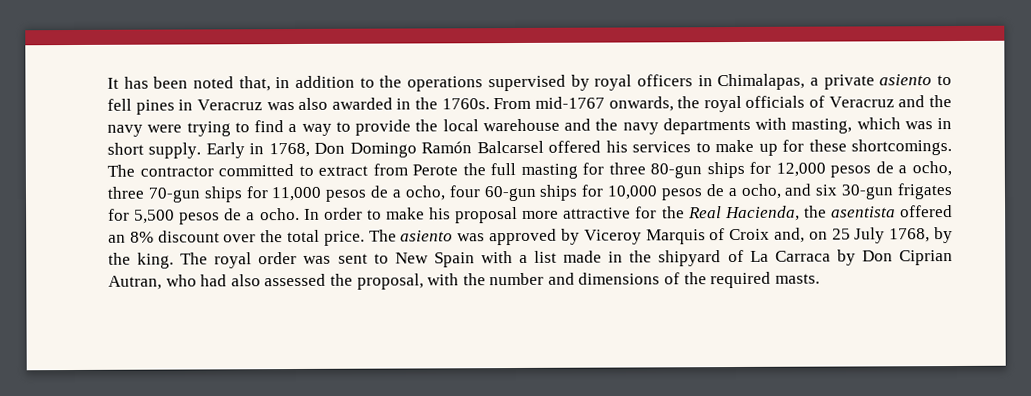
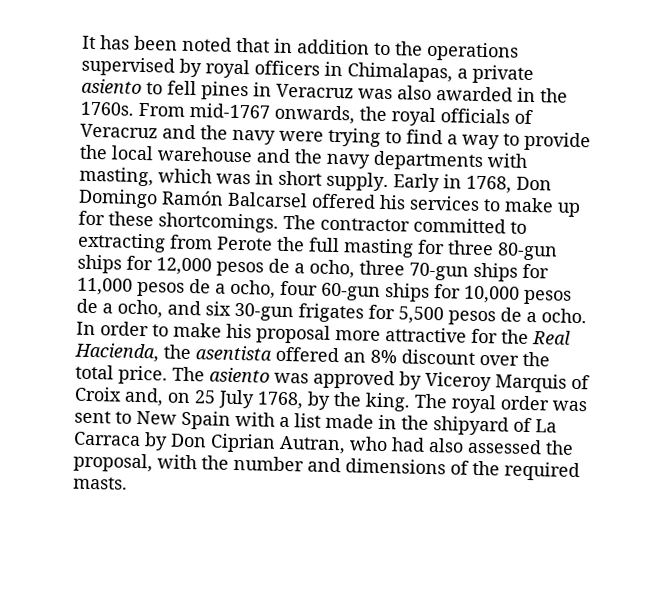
[238,76,271,92] that, -> [236,37,270,53] that
[318,165,369,176] extract -> [77,232,166,253] extracting

